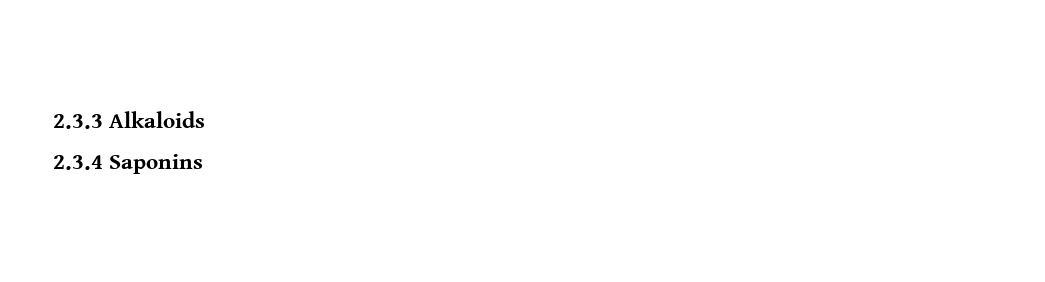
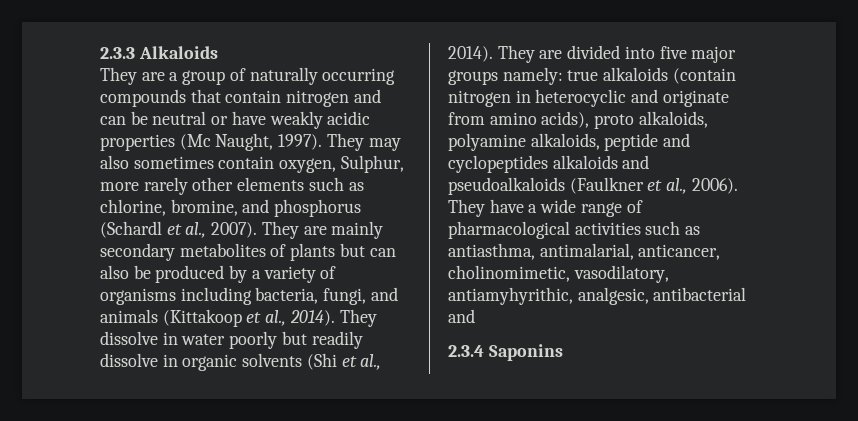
(206, 119) none -> [100,67,396,85] [100,89,381,107] [100,111,371,129] [100,133,401,151] [100,155,404,173] [100,177,364,195] [100,199,362,217] [100,221,384,239] [100,243,396,261] [100,265,337,283] [100,287,398,305] [100,309,377,327] [100,331,363,349] [100,353,382,371] [448,45,737,63] [448,67,736,85] [448,89,729,107] [448,111,708,129] [448,133,691,151] [448,155,650,173] [448,177,738,195] [448,199,643,217] [448,221,701,239] [448,243,721,260] [448,265,669,283] [448,287,747,305] [448,309,475,323] // They are a group of naturally occurring compounds that contain nitrogen and can be neutral or have weakly acidic properties (Mc Naught, 1997). They may also sometimes contain oxygen, Sulphur, more rarely other elements such as chlorine, bromine, and phosphorus (Schardl et al., 2007). They are mainly secondary metabolites of plants but can also be produced by a variety of organisms including bacteria, fungi, and animals (Kittakoop et al., 2014). They dissolve in water poorly but readily dissolve in organic solvents (Shi et al., 2014). They are divided into five major groups namely: true alkaloids (contain nitrogen in heterocyclic and originate from amino acids), proto alkaloids, polyamine alkaloids, peptide and cyclopeptides alkaloids and pseudoalkaloids (Faulkner et al., 2006). They have a wide range of pharmacological activities such as antiasthma, antimalarial, anticancer, cholinomimetic, vasodilatory, antiamyhyrithic, analgesic, antibacterial and

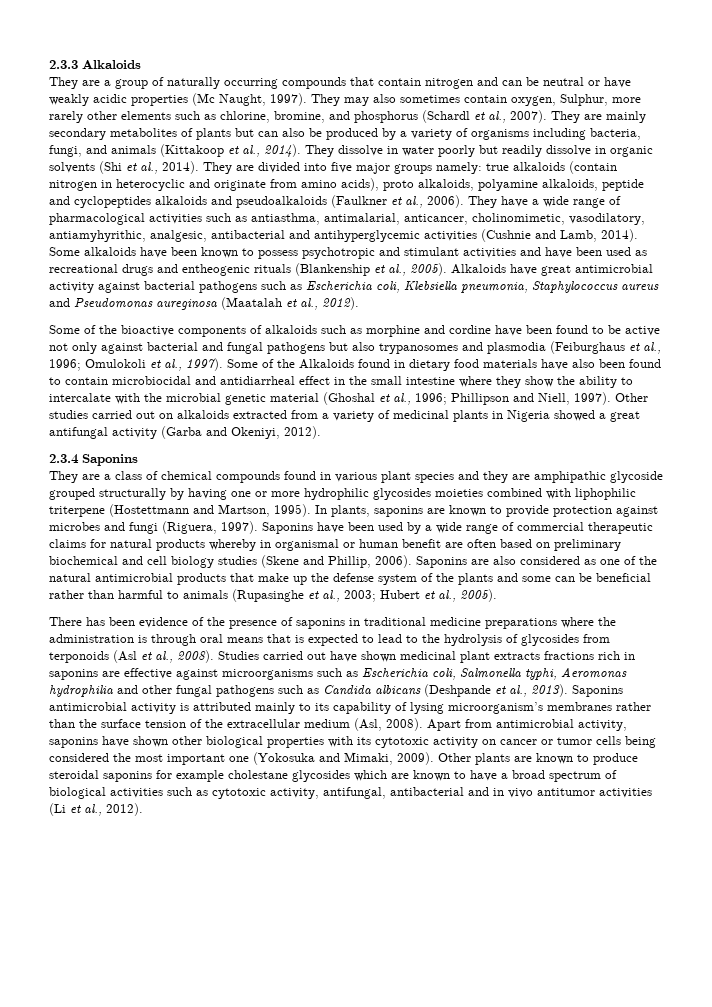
[448,344,563,361] // 2.3.4 Saponins -> [314,229,638,242] [49,247,647,259] [49,263,653,276] [49,281,659,293] [49,297,359,310] [49,325,660,337] [49,341,661,354] [49,358,661,371] [49,376,633,388] [49,392,648,405] [49,410,640,422] [49,426,321,439] [49,454,138,466] [49,471,663,483] [49,488,636,500] [49,504,658,517] [49,521,653,534] [49,539,621,551] [49,555,657,568] [49,573,651,585] [49,589,497,602] [49,617,616,629] [49,634,610,646] [49,650,635,663] [49,667,627,680] [49,684,623,697] [49,702,651,714] [49,718,627,731] [49,736,656,748] [49,752,638,765] [49,770,617,782] [49,787,652,799] [49,803,143,816] antihyperglycemic activities (Cushnie and Lamb, 2014). Some alkaloids have been known to possess psychotropic and stimulant activities and have been used as recreational drugs and entheogenic rituals (Blankenship et al., 2005). Alkaloids have great antimicrobial activity against bacterial pathogens such as Escherichia coli, Klebsiella pneumonia, Staphylococcus aureus and Pseudomonas aureginosa (Maatalah et al., 2012). // Some of the bioactive components of alkaloids such as morphine and cordine have been found to be active not only against bacterial and fungal pathogens but also trypanosomes and plasmodia (Feiburghaus et al., 1996; Omulokoli et al., 1997). Some of the Alkaloids found in dietary food materials have also been found to contain microbiocidal and antidiarrheal effect in the small intestine where they show the ability to intercalate with the microbial genetic material (Ghoshal et al., 1996; Phillipson and Niell, 1997). Other studies carried out on alkaloids extracted from a variety of medicinal plants in Nigeria showed a great antifungal activity (Garba and Okeniyi, 2012). // 2.3.4 Saponins // They are a class of chemical compounds found in various plant species and they are amphipathic glycoside grouped structurally by having one or more hydrophilic glycosides moieties combined with liphophilic triterpene (Hostettmann and Martson, 1995). In plants, saponins are known to provide protection against microbes and fungi (Riguera, 1997). Saponins have been used by a wide range of commercial therapeutic claims for natural products whereby in organismal or human benefit are often based on preliminary biochemical and cell biology studies (Skene and Phillip, 2006). Saponins are also considered as one of the natural antimicrobial products that make up the defense system of the plants and some can be beneficial rather than harmful to animals (Rupasinghe et al., 2003; Hubert et al., 2005). // There has been evidence of the presence of saponins in traditional medicine preparations where the administration is through oral means that is expected to lead to the hydrolysis of glycosides from terponoids (Asl et al., 2008). Studies carried out have shown medicinal plant extracts fractions rich in saponins are effective against microorganisms such as Escherichia coli, Salmonella typhi, Aeromonas hydrophilia and other fungal pathogens such as Candida albicans (Deshpande et al., 2013). Saponins antimicrobial activity is attributed mainly to its capability of lysing microorganism’s membranes rather than the surface tension of the extracellular medium (Asl, 2008). Apart from antimicrobial activity, saponins have shown other biological properties with its cytotoxic activity on cancer or tumor cells being considered the most important one (Yokosuka and Mimaki, 2009). Other plants are known to produce steroidal saponins for example cholestane glycosides which are known to have a broad spectrum of biological activities such as cytotoxic activity, antifungal, antibacterial and in vivo antitumor activities (Li et al., 2012).

